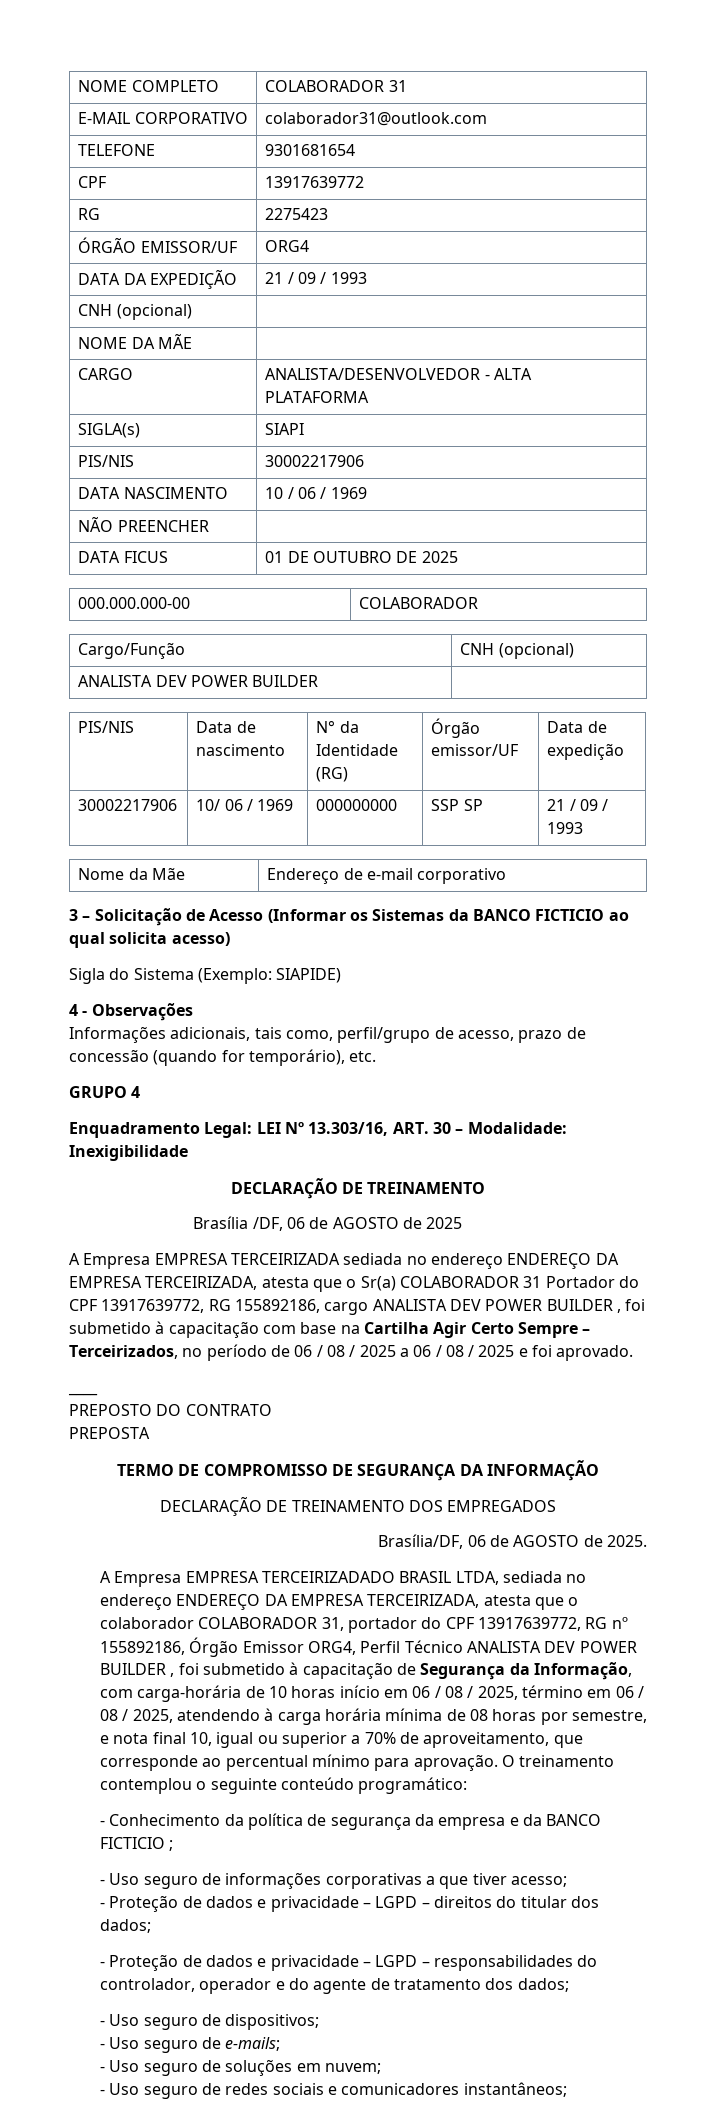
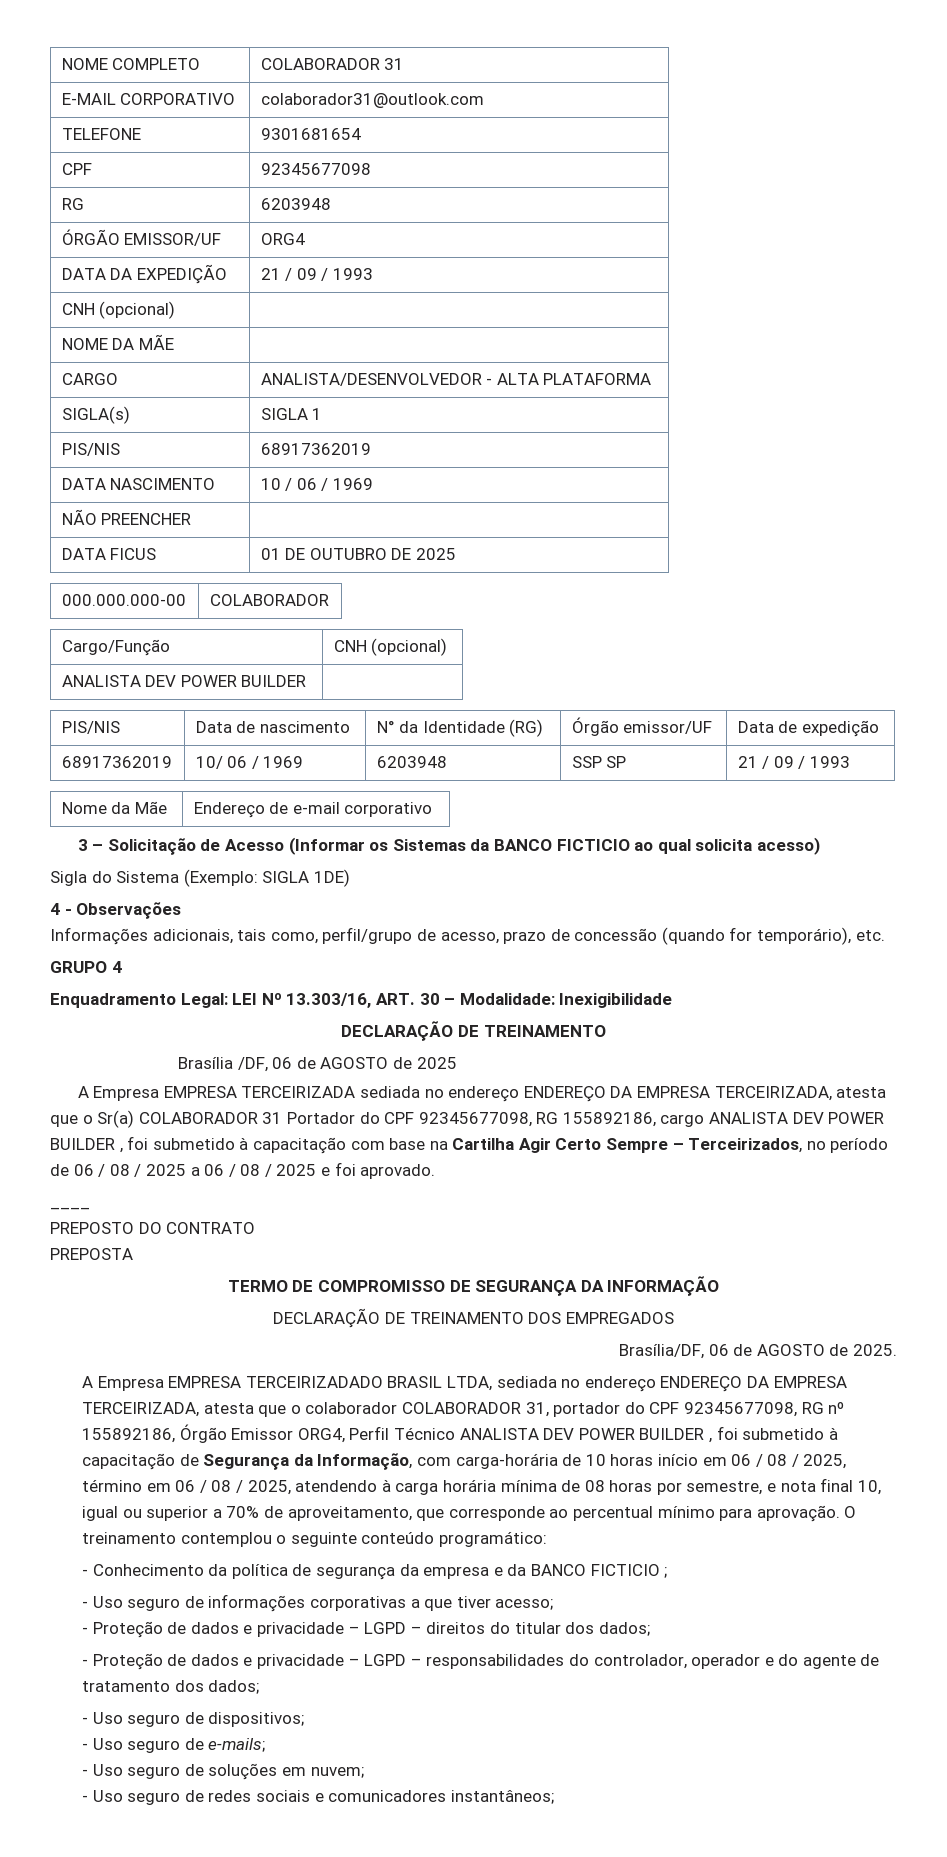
[265,176,365,188] 13917639772 -> [260,163,371,175] 92345677098
[265,208,329,220] 2275423 -> [260,198,331,210] 6203948
[265,423,305,435] [78,455,135,467] [265,455,365,467] SIAPI // PIS/NIS | 30002217906 -> [260,408,323,420] [61,443,120,456] [260,443,371,455] SIGLA 1 // PIS/NIS | 68917362019
[78,799,178,811] 30002217906 -> [61,756,172,768] 68917362019
[316,799,398,811] 000000000 -> [376,756,447,768] 6203948
[276,968,342,983] SIAPIDE) -> [262,869,350,887] SIGLA 1DE)
[101,1299,205,1313] 13917639772, -> [418,1112,532,1127] 92345677098,
[478,1617,582,1631] 13917639772, -> [683,1402,797,1417] 92345677098,

